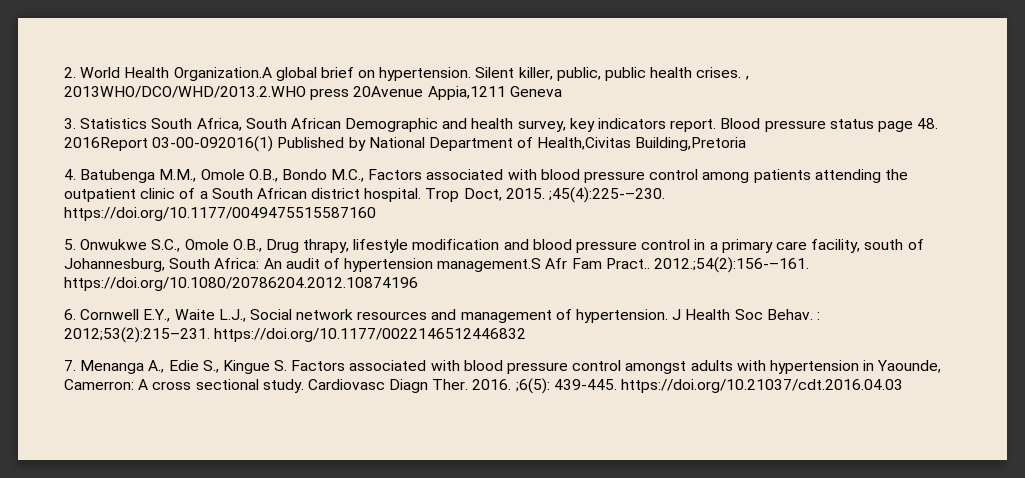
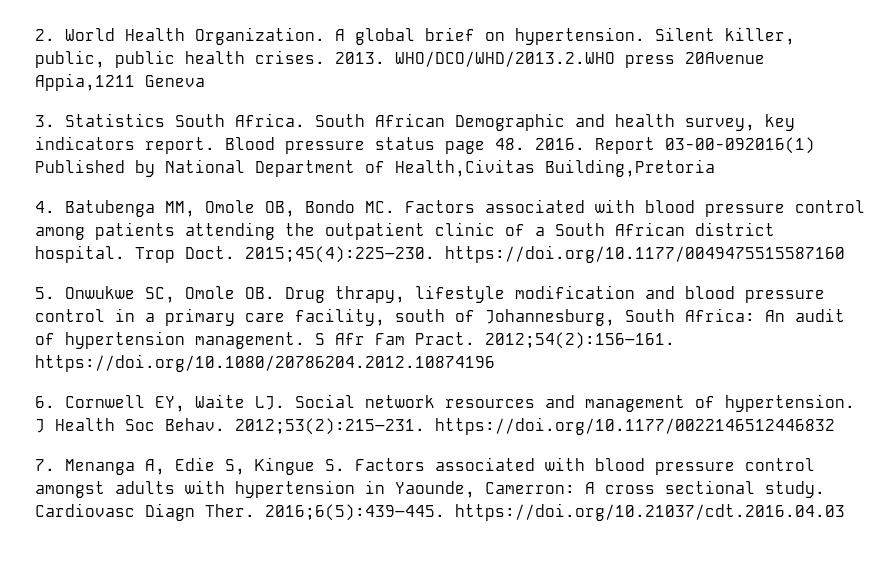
[173,67,272,81] Organization.A -> [195,27,345,45] Organization. A
[744,76,749,80] [64,86,306,98] , 2013WHO/DCO/WHD/2013.2.WHO -> [335,51,615,67] 2013. WHO/DCO/WHD/2013.2.WHO
[196,118,242,131] Africa, -> [235,113,305,127] Africa.
[64,137,148,151] 2016Report -> [535,137,655,154] 2016. Report
[159,169,365,182] M.M., Omole O.B., Bondo M.C., -> [165,200,395,217] MM, Omole OB, Bondo MC.
[463,187,666,203] Doct, 2015. ;45(4):225-–230. -> [185,246,435,263] Doct. 2015;45(4):225–230.
[151,239,262,252] S.C., Omole O.B., -> [145,286,275,303] SC, Omole OB.
[437,257,810,273] management.S Afr Fam Pract.. 2012.;54(2):156-–161. -> [195,332,675,349] management. S Afr Fam Pract. 2012;54(2):156–161.
[143,309,246,322] E.Y., Waite L.J., -> [155,394,285,412] EY, Waite LJ.
[816,312,820,320] : -> (225, 424) none
[148,360,219,373] A., Edie S., -> [145,457,245,475] A, Edie S,
[472,378,617,394] 2016. ;6(5): 439-445. -> [265,504,445,521] 2016;6(5):439–445.

